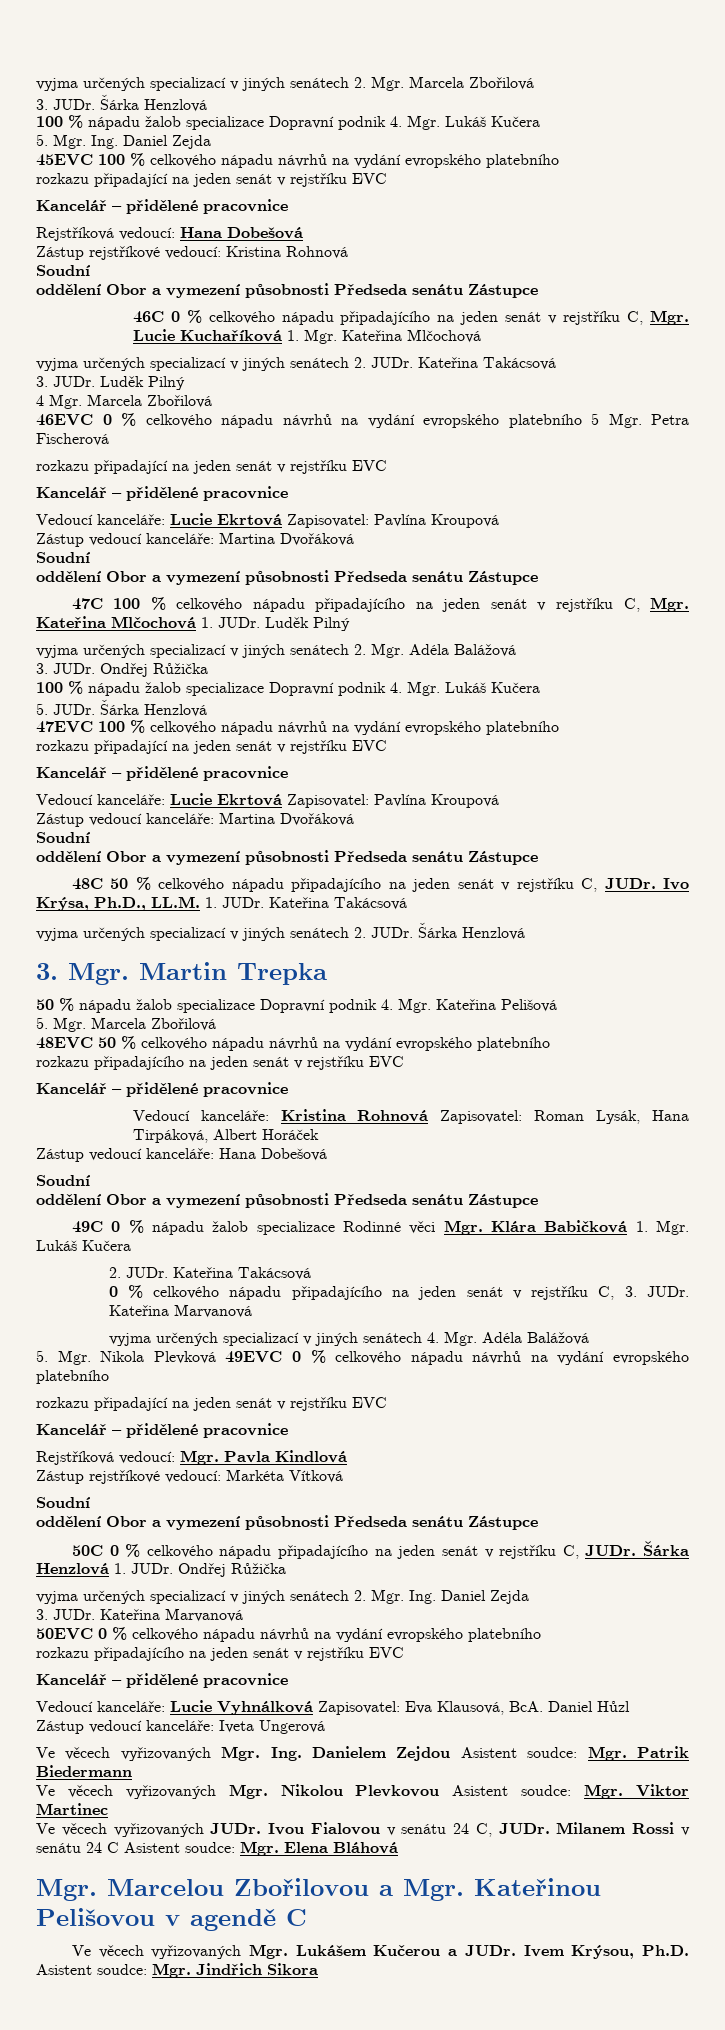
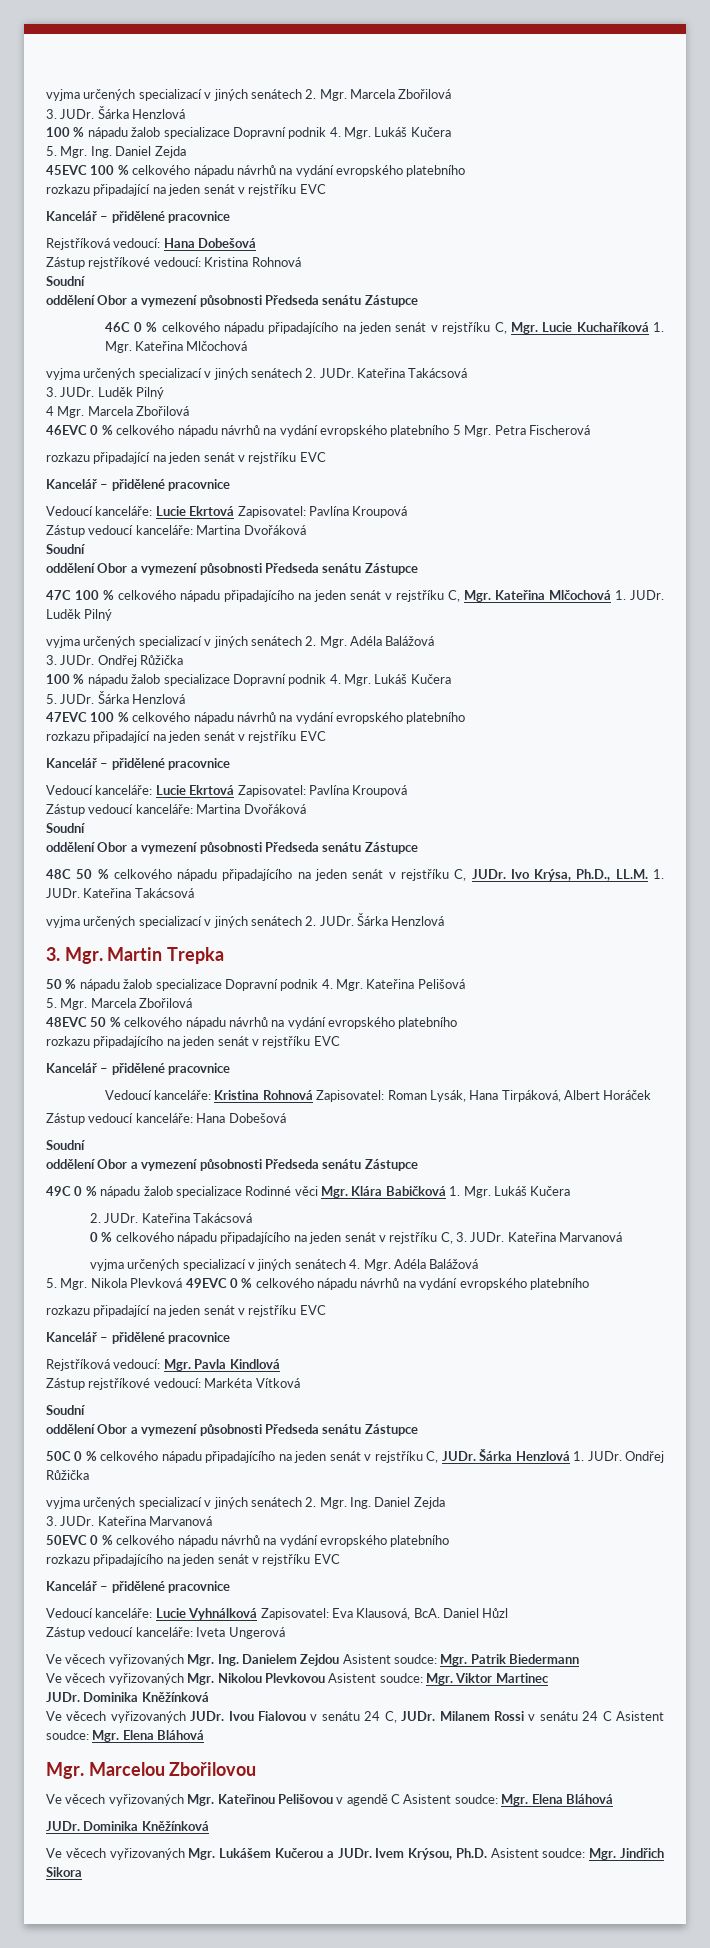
(108, 1809) none -> [46,1692,209,1702] // JUDr. Dominika Kněžínková
[379,1885,393,1896] a -> [46,1794,184,1806] // Ve věcech vyřizovaných
(307, 1917) none -> [403,1794,613,1806] [46,1821,209,1831] Asistent soudce: Mgr. Elena Bláhová // JUDr. Dominika Kněžínková

